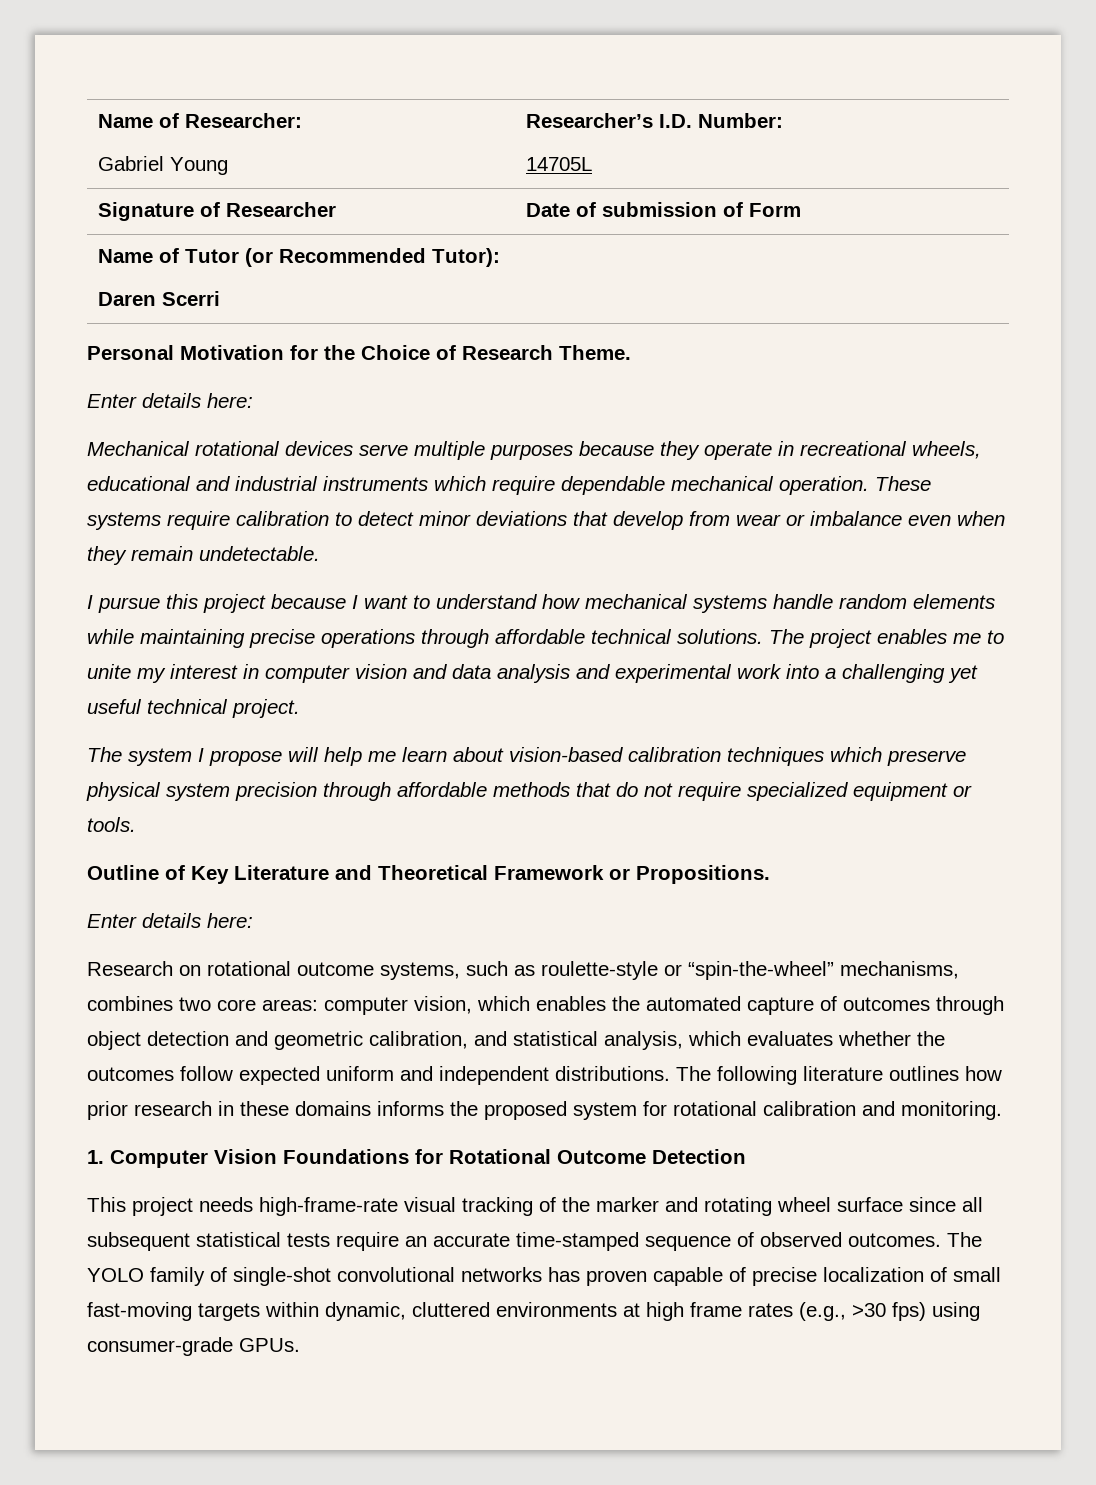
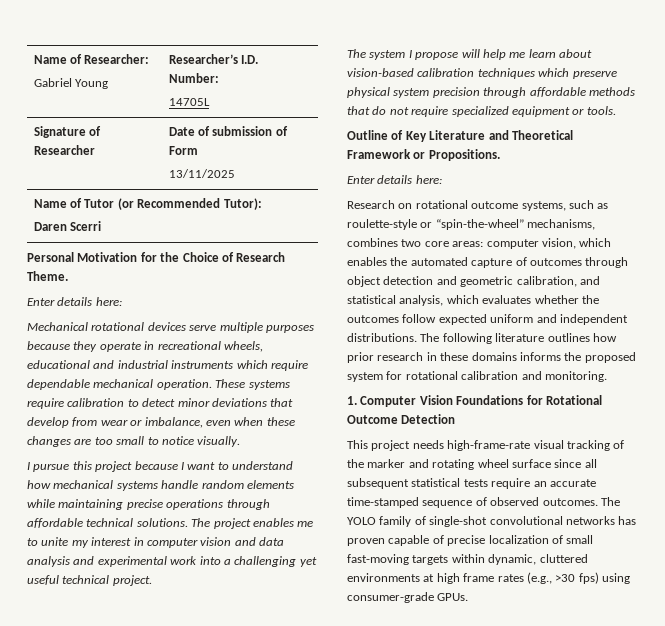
(801, 210) none -> [168,169,235,178] // 13/11/2025
[810,511,902,526] imbalance -> [144,417,203,428] imbalance,
[87,546,320,565] they remain undetectable. -> [266,417,295,426] [27,436,241,447] these changes are too small to notice visually.

